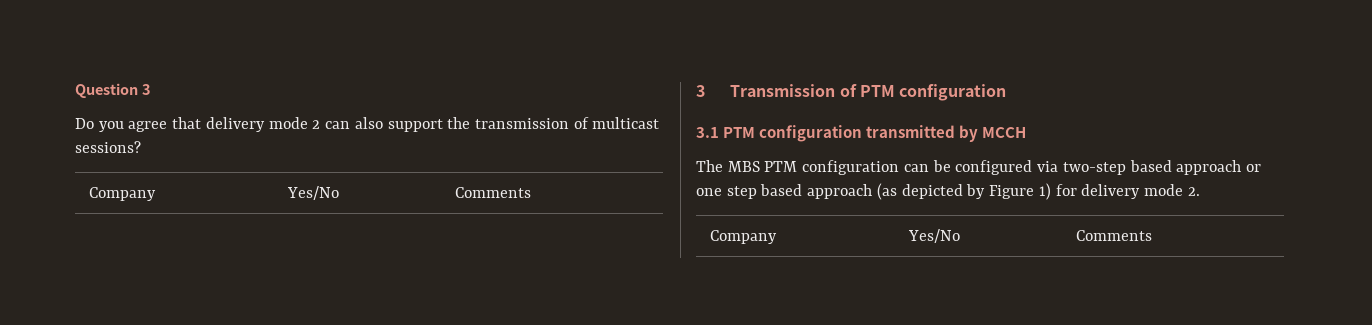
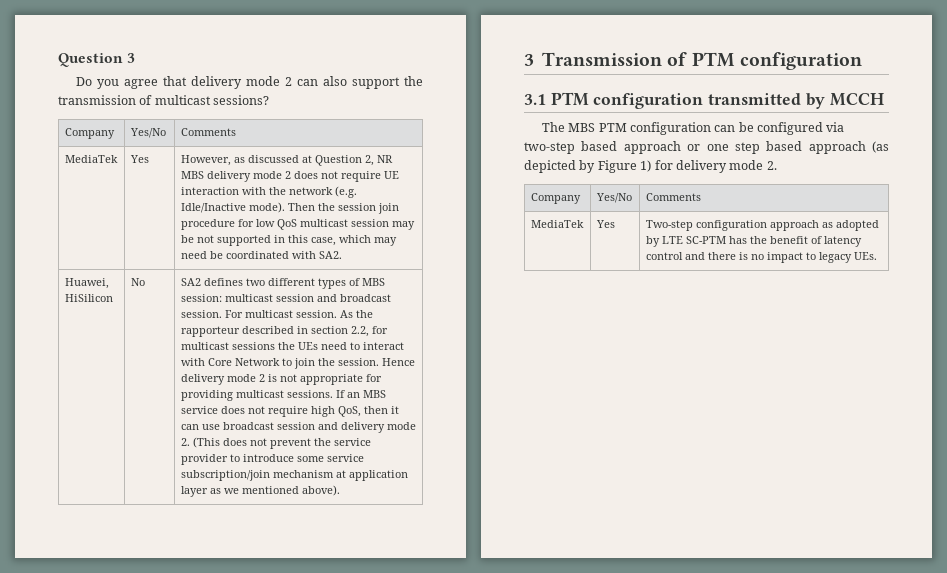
(531, 192) none -> [64,155,118,163] [129,155,149,163] [180,155,393,166] [180,171,399,182] [180,186,357,198] [180,202,399,214] [180,219,415,230] [180,235,397,246] [180,251,342,259] [64,278,109,289] [64,294,113,302] [130,278,145,286] [180,278,385,289] [180,294,391,302] [180,310,373,318] [180,326,388,337] [180,342,404,350] [180,358,415,369] [180,374,382,385] [180,390,386,401] [180,406,399,417] [180,422,416,433] [180,437,371,449] [180,454,364,465] [180,470,408,481] [180,485,340,497] // MediaTek | Yes | However, as discussed at Question 2, NR MBS delivery mode 2 does not require UE interaction with the network (e.g. Idle/Inactive mode). Then the session join procedure for low QoS multicast session may be not supported in this case, which may need be coordinated with SA2. // Huawei, HiSilicon | No | SA2 defines two different types of MBS session: multicast session and broadcast session. For multicast session. As the rapporteur described in section 2.2, for multicast sessions the UEs need to interact with Core Network to join the session. Hence delivery mode 2 is not appropriate for providing multicast sessions. If an MBS service does not require high QoS, then it can use broadcast session and delivery mode 2. (This does not prevent the service provider to introduce some service subscription/join mechanism at application layer as we mentioned above).
(1152, 235) none -> [530,220,584,228] [595,220,615,228] [645,220,879,231] [645,236,862,247] [645,252,877,263] // MediaTek | Yes | Two-step configuration approach as adopted by LTE SC-PTM has the benefit of latency control and there is no impact to legacy UEs.

